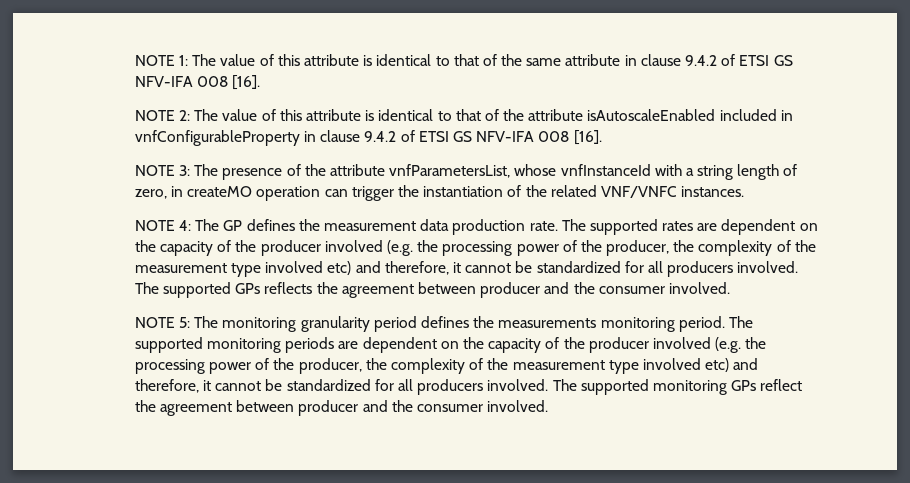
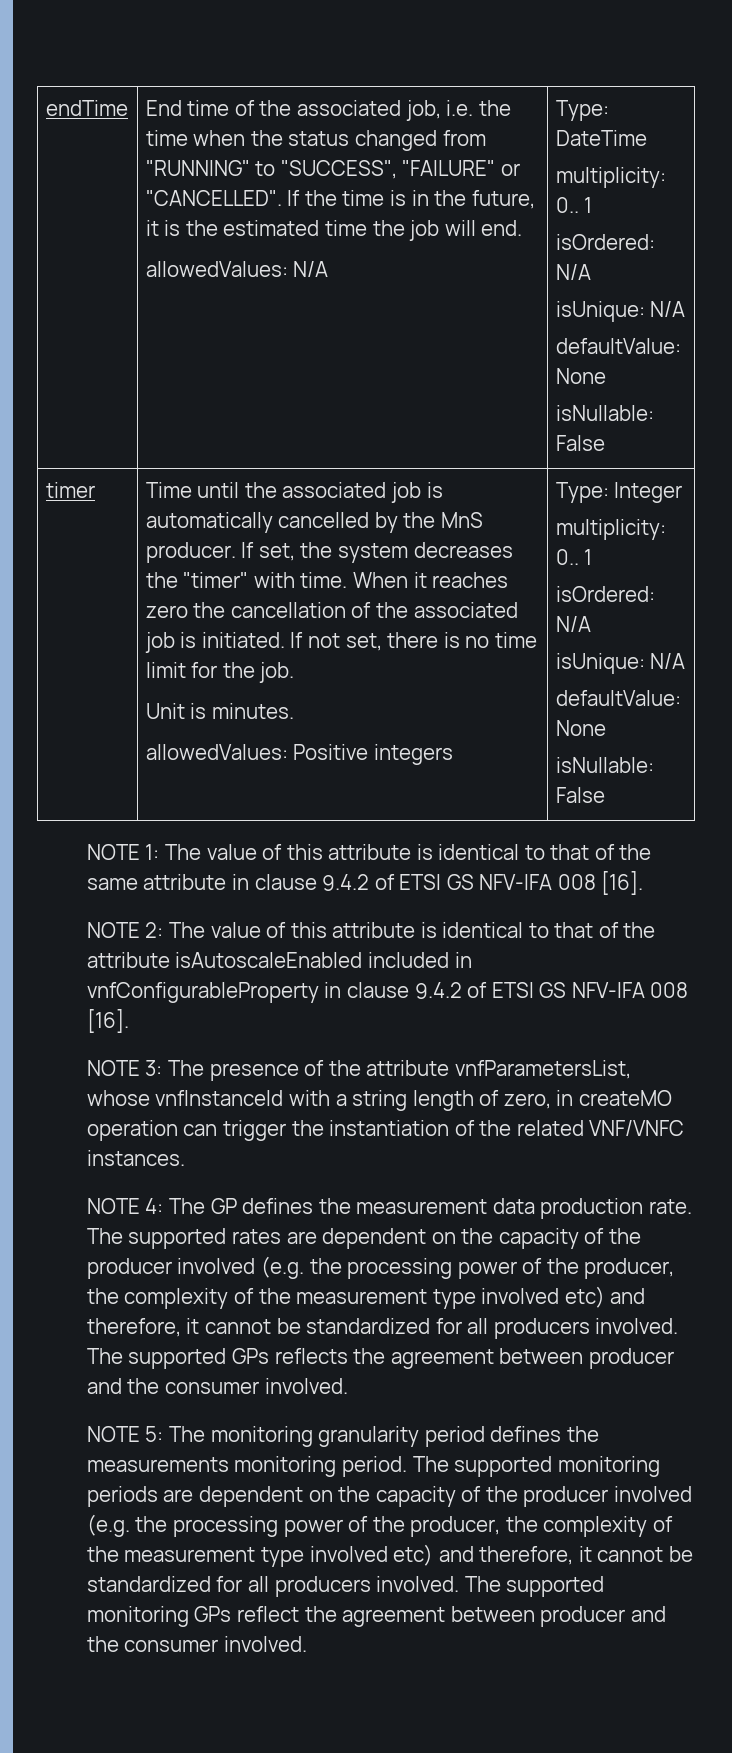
(134, 60) none -> [45,100,128,116] [145,100,511,121] [145,130,486,151] [145,160,520,179] [145,190,535,209] [145,220,523,241] [145,261,329,277] [555,100,609,121] [555,130,647,146] [555,167,666,188] [555,197,593,213] [555,234,655,250] [555,264,591,280] [555,301,686,322] [555,338,681,354] [555,368,606,384] [555,405,654,421] [555,435,605,451] [45,482,95,498] [145,482,443,503] [145,512,483,533] [145,542,513,563] [145,572,509,588] [145,602,518,618] [144,632,537,653] [145,662,295,683] [145,703,294,719] [145,744,453,765] [555,482,683,503] [555,519,666,540] [555,549,593,565] [555,586,655,602] [555,616,591,632] [555,653,686,674] [555,690,681,706] [555,720,606,736] [555,757,654,773] [555,787,605,803] endTime | End time of the associated job, i.e. the time when the status changed from "RUNNING" to "SUCCESS", "FAILURE" or "CANCELLED". If the time is in the future, it is the estimated time the job will end. // allowedValues: N/A | Type: DateTime // multiplicity: 0.. 1 // isOrdered: N/A // isUnique: N/A // defaultValue: None // isNullable: False // timer | Time until the associated job is automatically cancelled by the MnS producer. If set, the system decreases the "timer" with time. When it reaches zero the cancellation of the associated job is initiated. If not set, there is no time limit for the job. // Unit is minutes. // allowedValues: Positive integers | Type: Integer // multiplicity: 0.. 1 // isOrdered: N/A // isUnique: N/A // defaultValue: None // isNullable: False //

